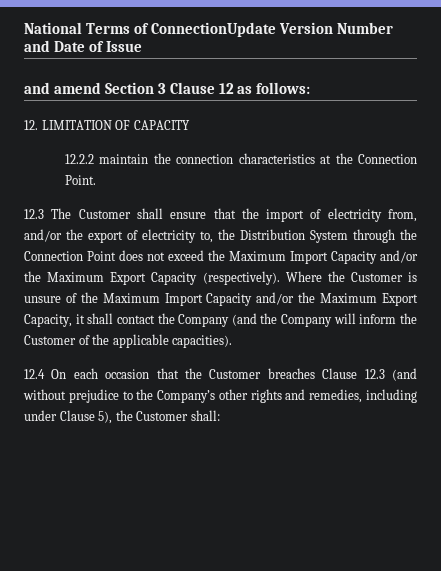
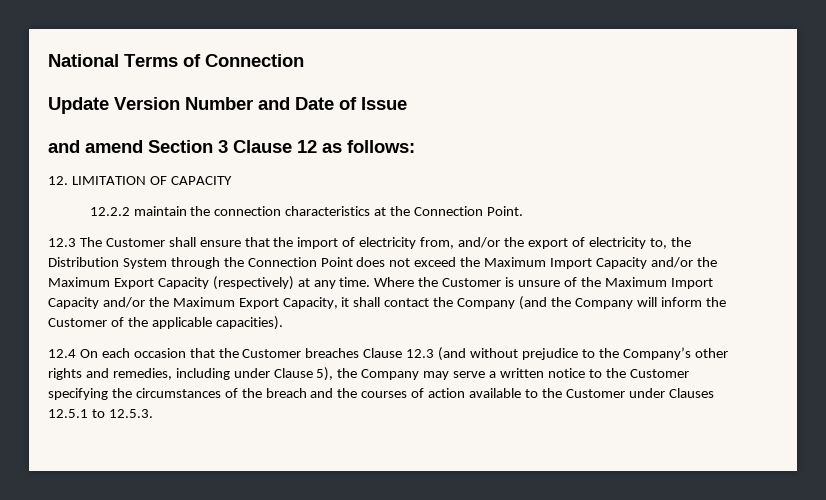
[150,22,276,37] ConnectionUpdate -> [205,54,304,67] [48,97,109,114] Connection // Update
[202,271,280,285] (respectively). -> [212,276,371,290] (respectively) at any time.
[136,410,220,421] Customer shall: -> [361,368,689,380] [48,388,714,400] [48,409,153,418] Company may serve a written notice to the Customer specifying the circumstances of the breach and the courses of action available to the Customer under Clauses 12.5.1 to 12.5.3.

